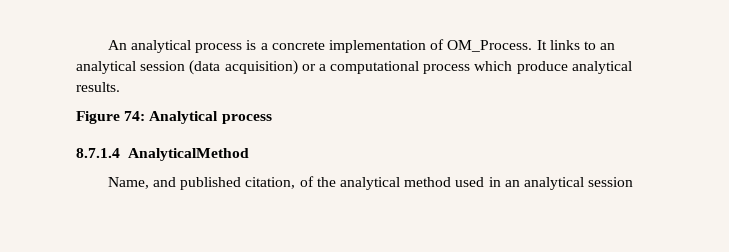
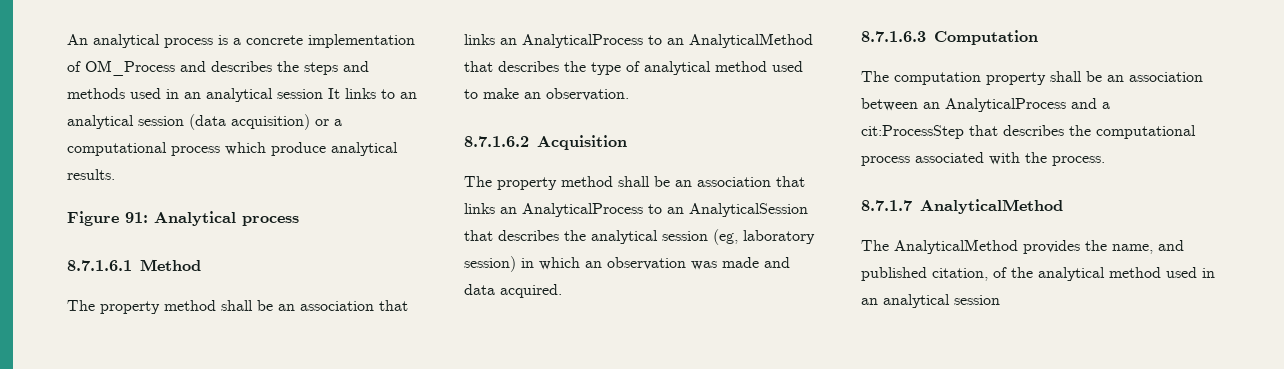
[447,40,533,52] OM_Process. -> [85,60,369,76] [67,88,323,102] OM_Process and describes the steps and methods used in an analytical session
[124,111,146,121] 74: -> [125,212,148,223] 91:
[76,148,249,161] [107,177,149,189] 8.7.1.4 AnalyticalMethod // Name, -> [67,259,201,271] [67,300,408,314] [464,33,813,48] [464,61,803,75] [464,88,629,101] [464,135,627,150] [464,176,805,190] [464,203,808,217] [464,229,815,245] [464,256,790,272] [464,284,562,298] [861,30,1038,45] [861,71,1203,85] [861,98,1110,112] [861,125,1196,139] [861,152,1105,166] [861,199,1063,214] [861,239,1153,254] 8.7.1.6.1 Method // The property method shall be an association that links an AnalyticalProcess to an AnalyticalMethod that describes the type of analytical method used to make an observation. // 8.7.1.6.2 Acquisition // The property method shall be an association that links an AnalyticalProcess to an AnalyticalSession that describes the analytical session (eg, laboratory session) in which an observation was made and data acquired. // 8.7.1.6.3 Computation // The computation property shall be an association between an AnalyticalProcess and a cit:ProcessStep that describes the computational process associated with the process. // 8.7.1.7 AnalyticalMethod // The AnalyticalMethod provides the name,

